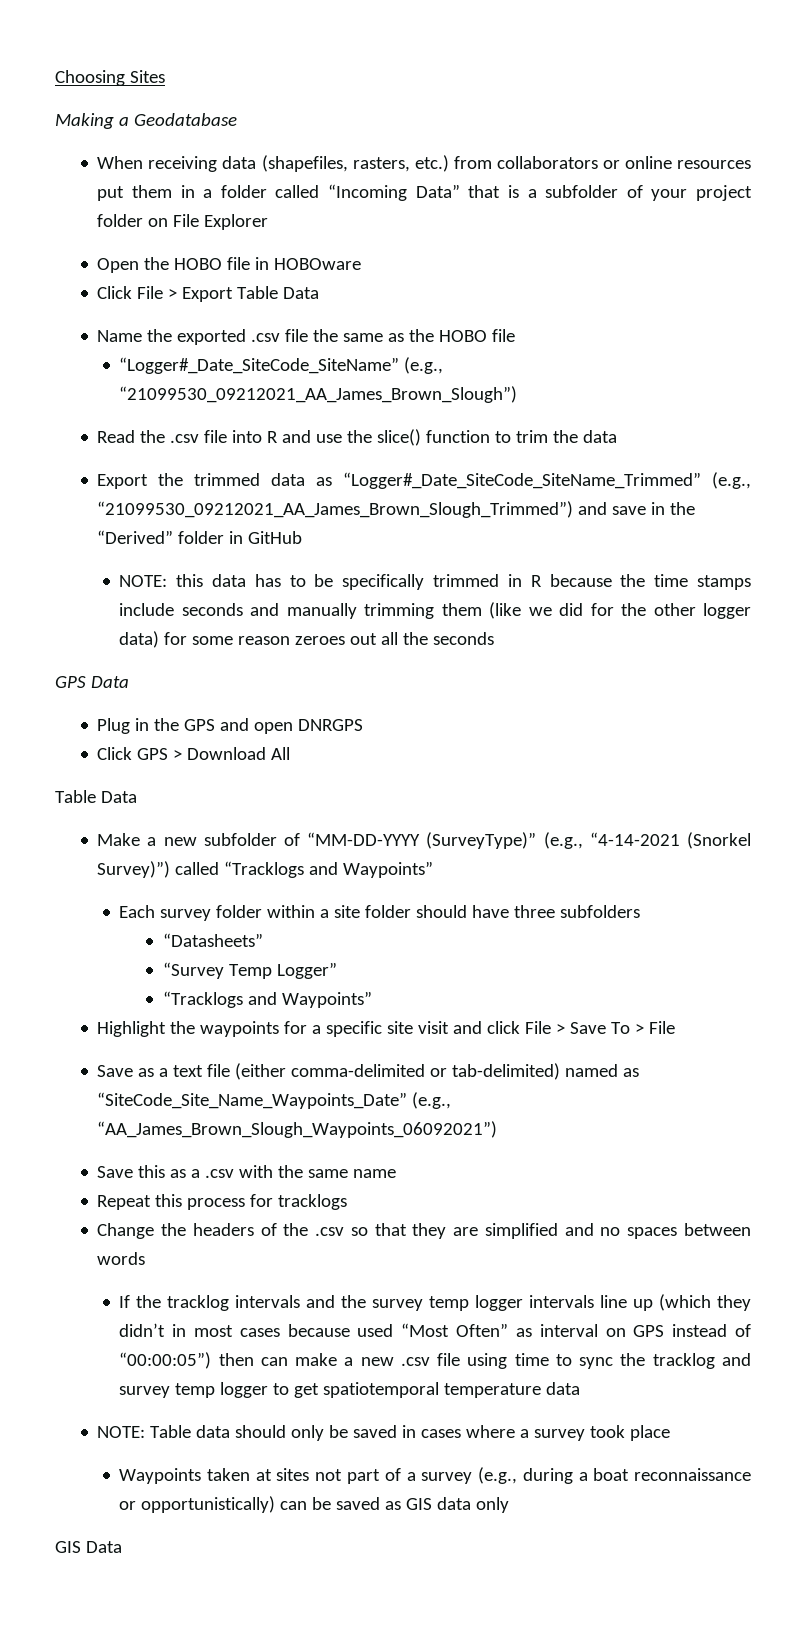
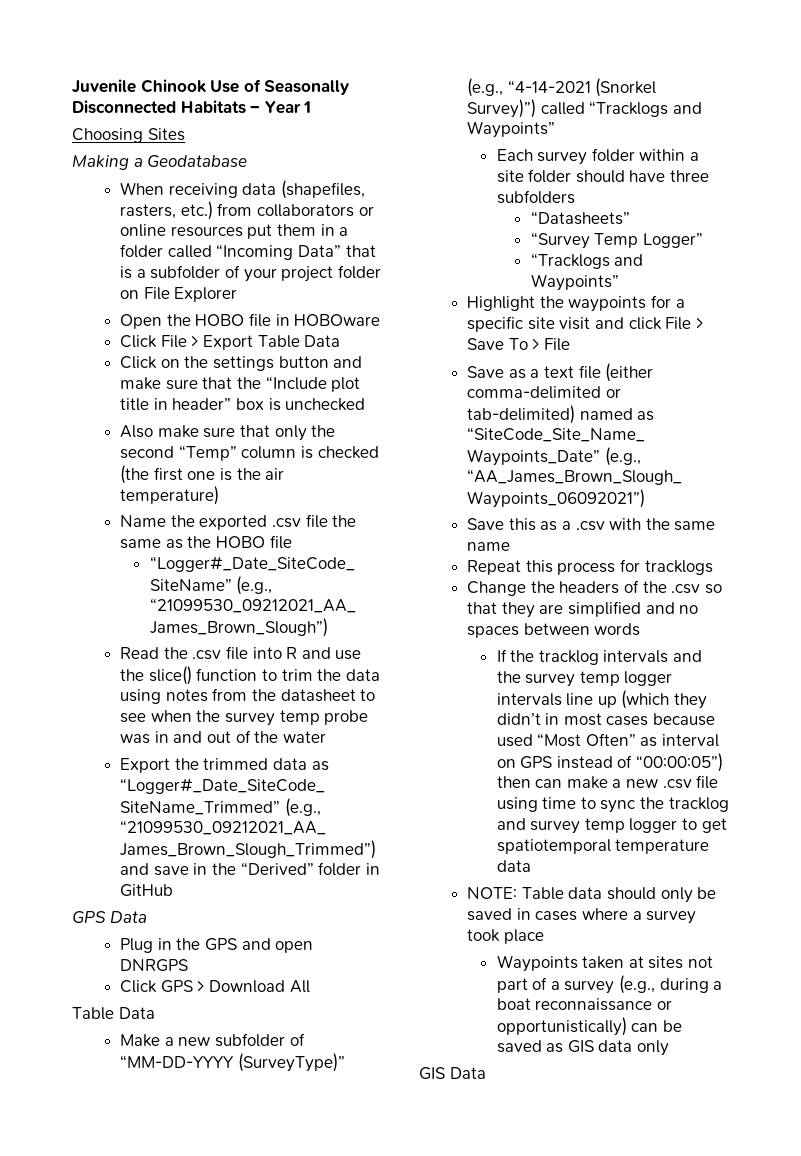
(55, 78) none -> [72,79,350,95] [72,100,312,114] Juvenile Chinook Use of Seasonally Disconnected Habitats – Year 1 //
(320, 293) none -> [120,356,363,371] [120,376,361,392] [120,398,366,411] [120,425,336,441] [120,445,379,461] [120,465,285,484] [120,486,220,505] // Click on the settings button and make sure that the “Include plot title in header” box is unchecked // Also make sure that only the second “Temp” column is checked (the first one is the air temperature)
(618, 436) none -> [120,688,376,704] [120,710,369,726] [120,730,326,744] using notes from the datasheet to see when the survey temp probe was in and out of the water
[119,574,751,590] [119,602,751,619] [119,631,495,648] // NOTE: this data has to be specifically trimmed in R because the time stamps include seconds and manually trimming them (like we did for the other logger data) for some reason zeroes out all the seconds -> (174, 890) none

